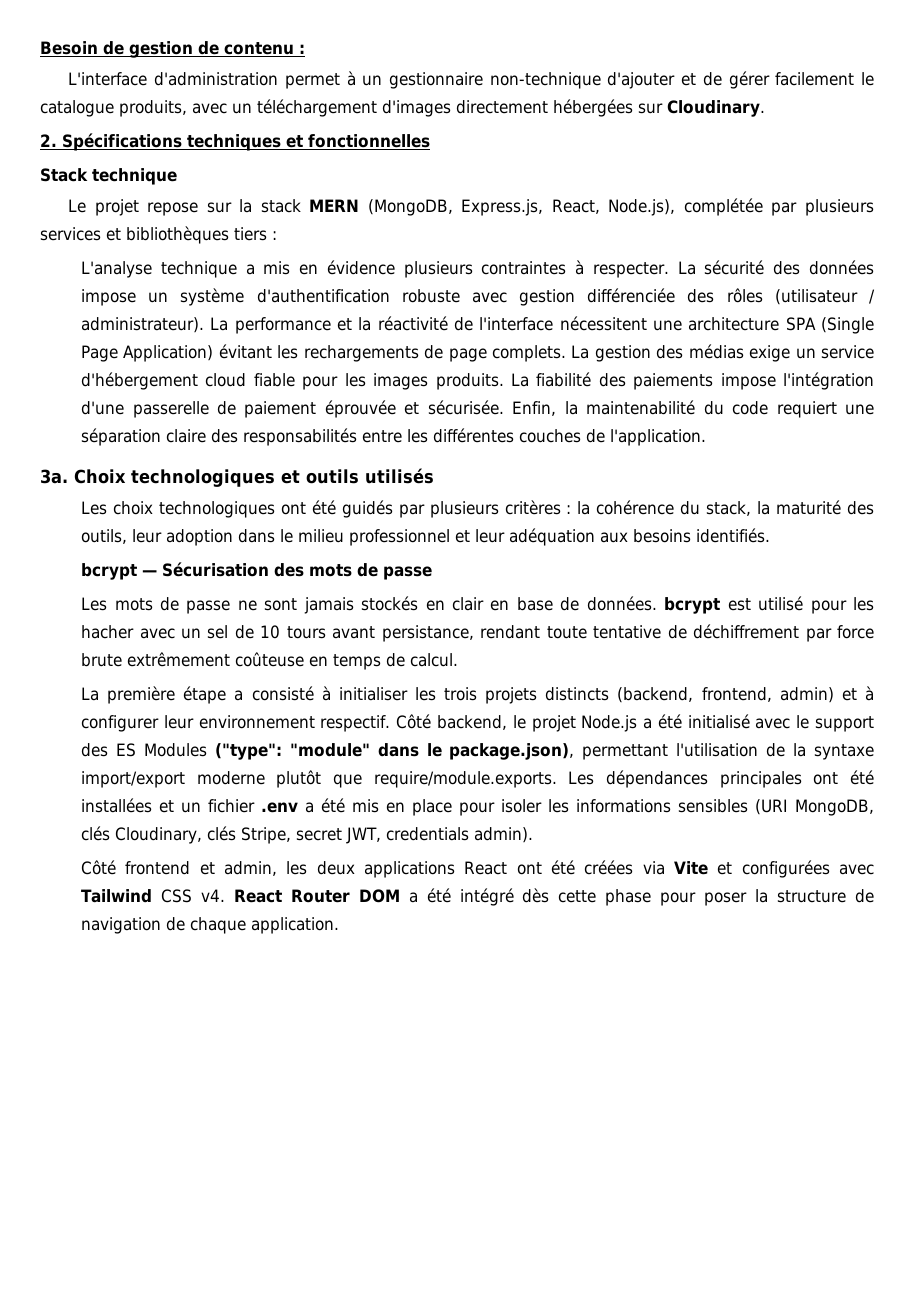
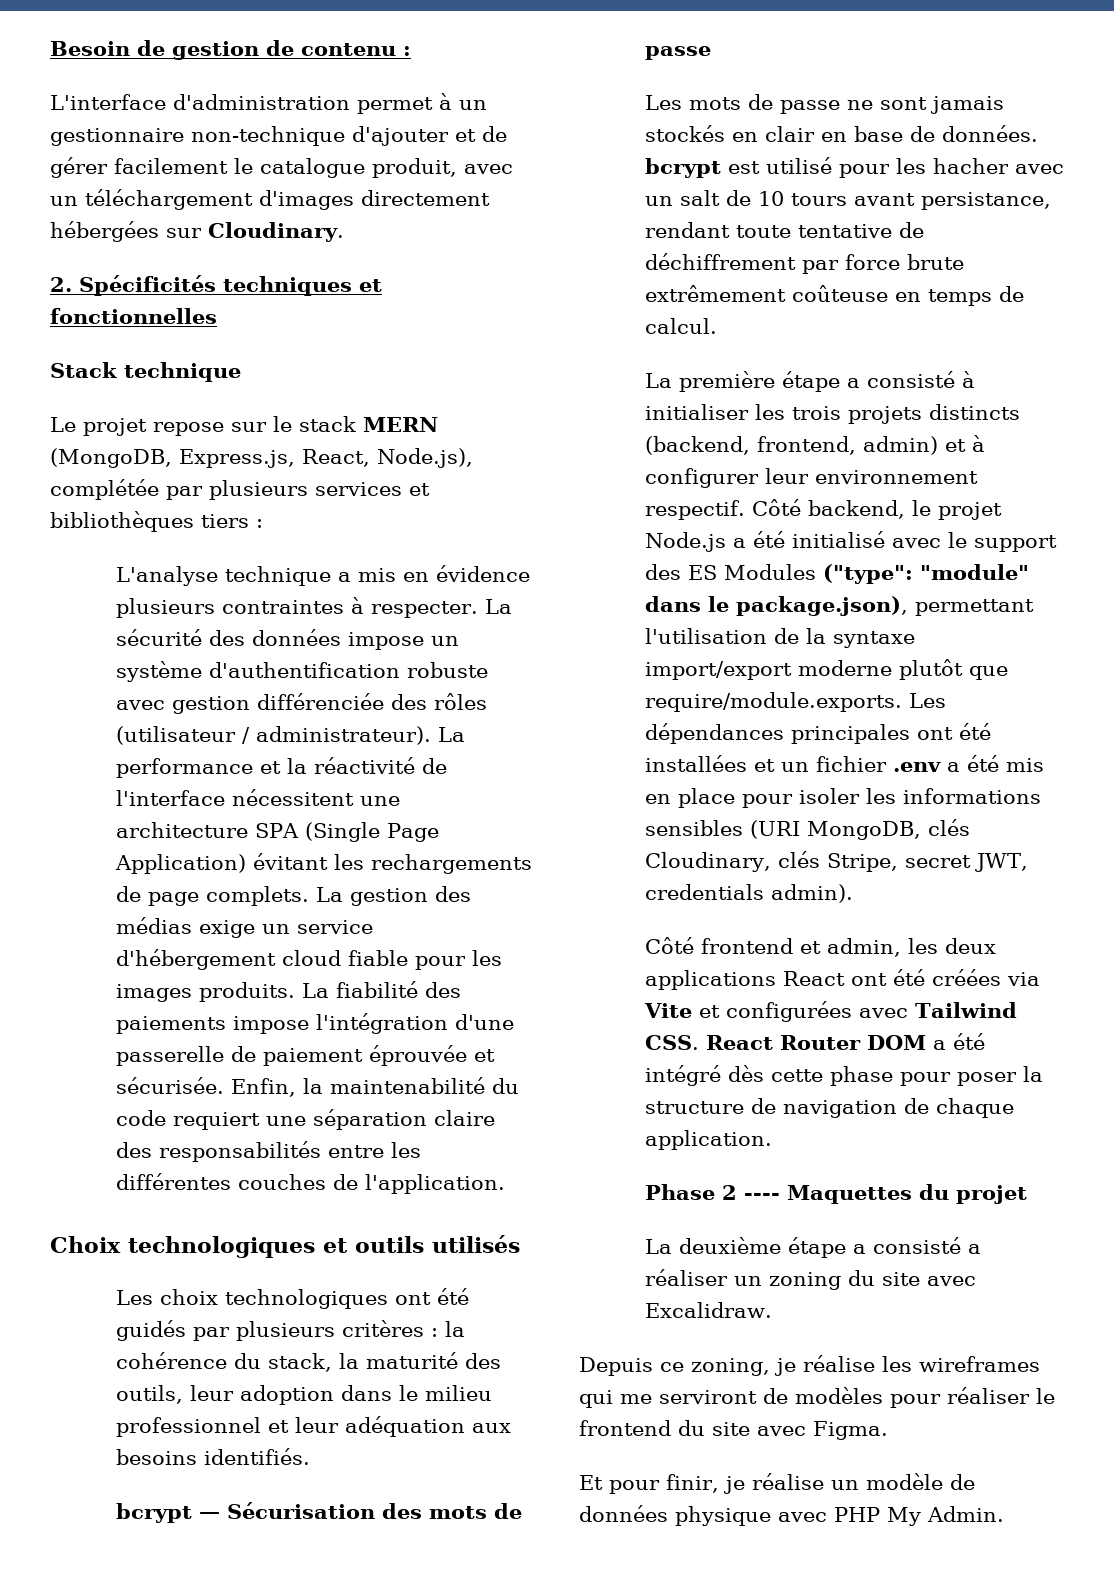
[119,100,187,117] produits, -> [372,158,457,178] produit,
[62,133,182,151] Spécifications -> [79,275,216,296] Spécificités
[239,199,253,213] la -> [273,416,292,432] le
[40,469,68,484] 3a. -> (505, 1184) none
[207,625,229,639] sel -> [679,190,720,206] salt
[160,889,225,903] CSS v4. -> [644,1035,699,1050] CSS.
(340, 925) none -> [644,1184,1027,1204] [644,1237,981,1258] [644,1269,976,1290] [644,1302,772,1318] [579,1355,1040,1376] [579,1387,1055,1408] [579,1420,888,1440] [579,1473,975,1494] [579,1505,1004,1526] // Phase 2 ---- Maquettes du projet // La deuxième étape a consisté a réaliser un zoning du site avec Excalidraw. // Depuis ce zoning, je réalise les wireframes qui me serviront de modèles pour réaliser le frontend du site avec Figma. // Et pour finir, je réalise un modèle de données physique avec PHP My Admin.

